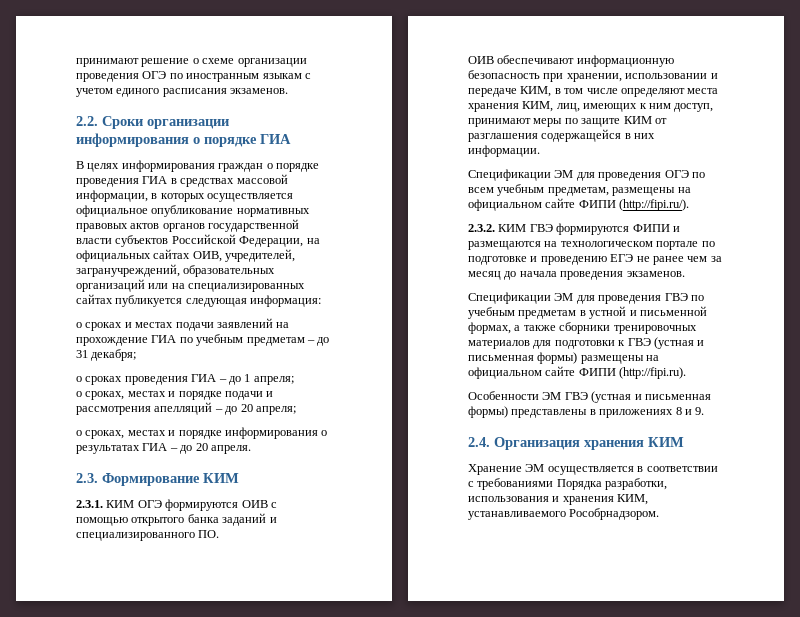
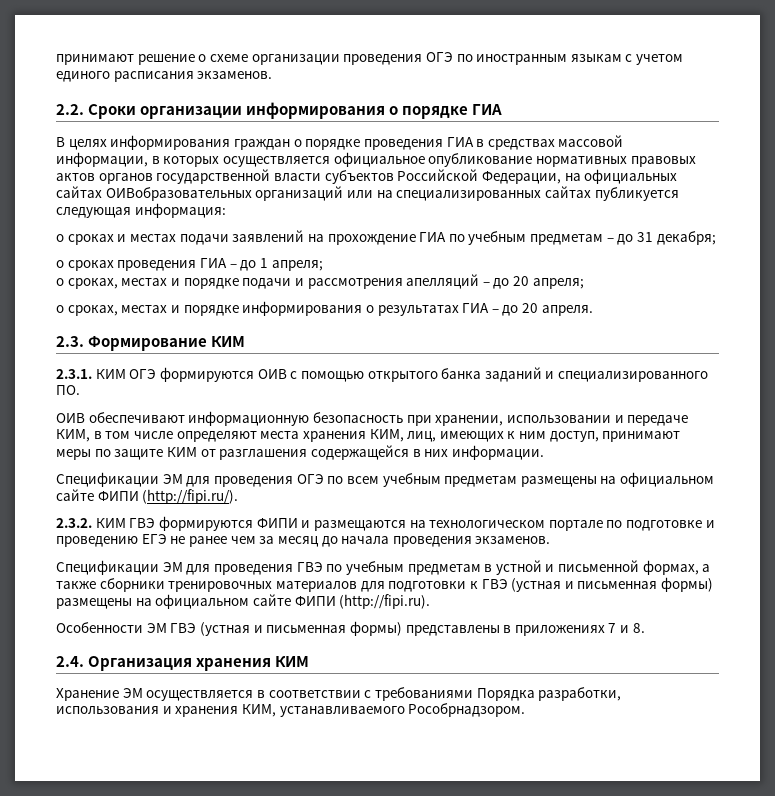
[192,249,296,262] [76,264,276,277] ОИВ, учредителей, загранучреждений, образовательных -> [105,187,252,201] ОИВобразовательных
[547,187,609,196] предметам, -> [444,476,518,487] предметам
[675,407,705,415] 8 и 9. -> [608,623,645,633] 7 и 8.

